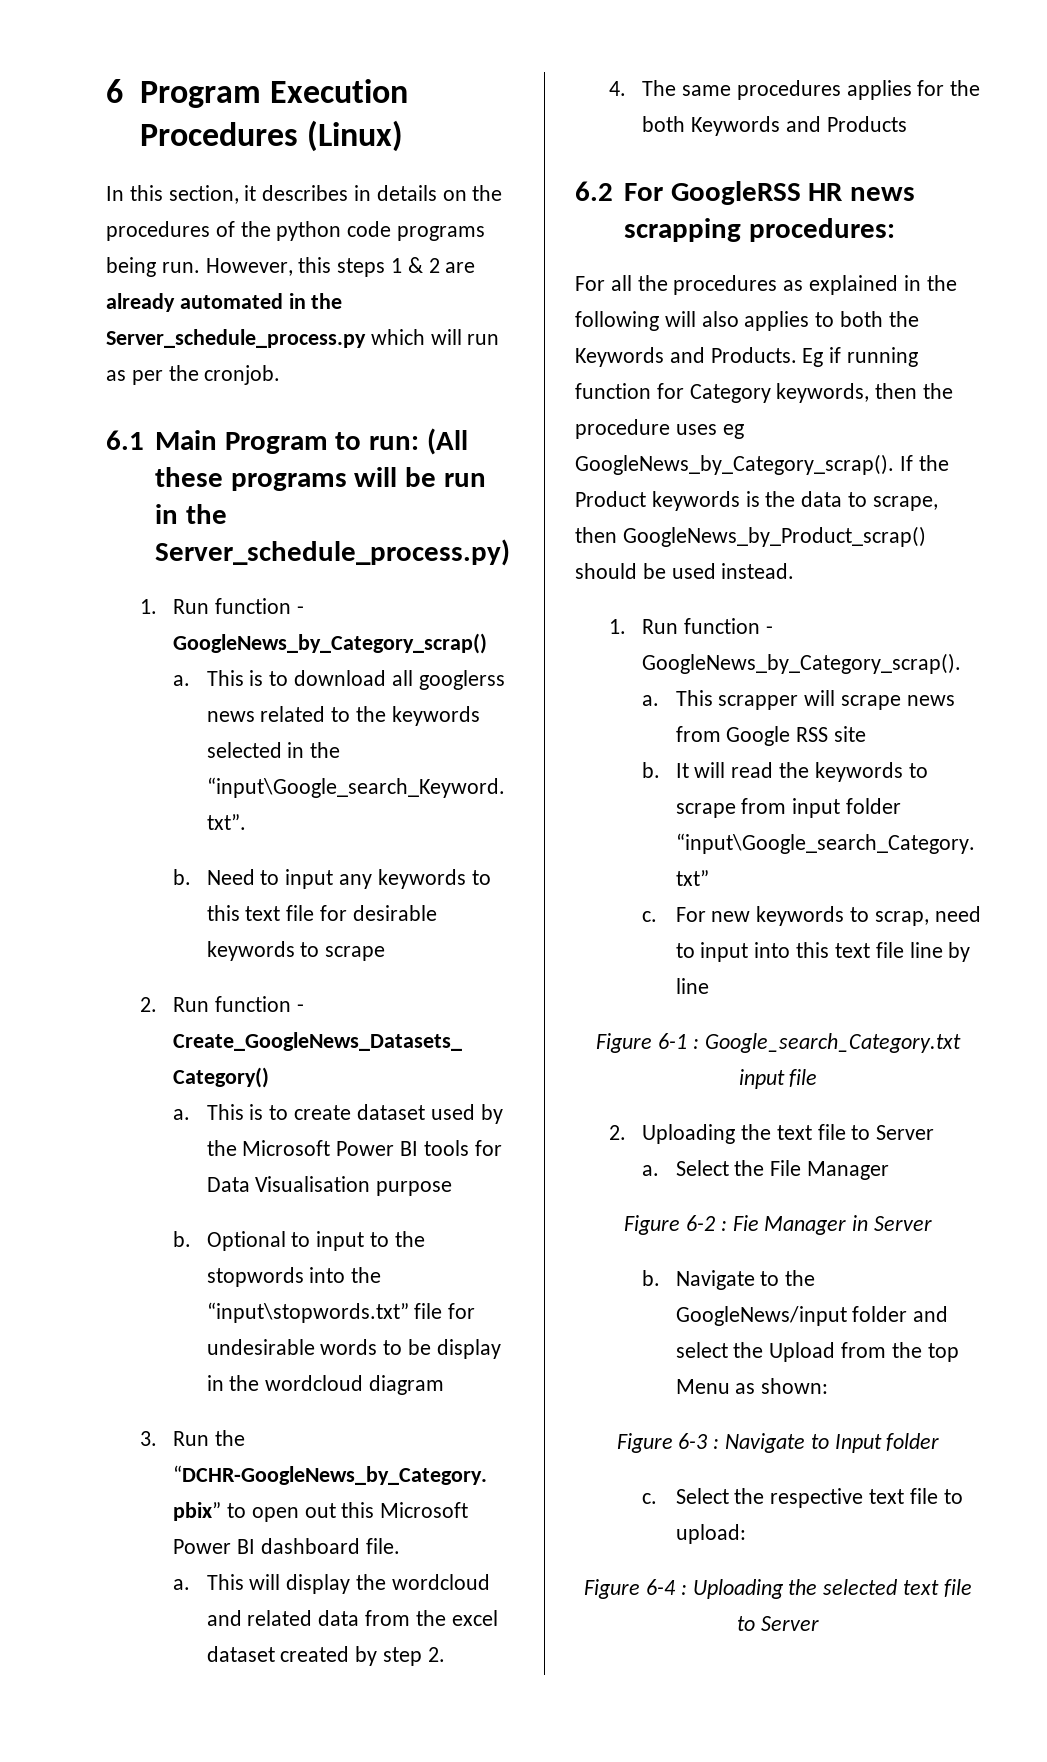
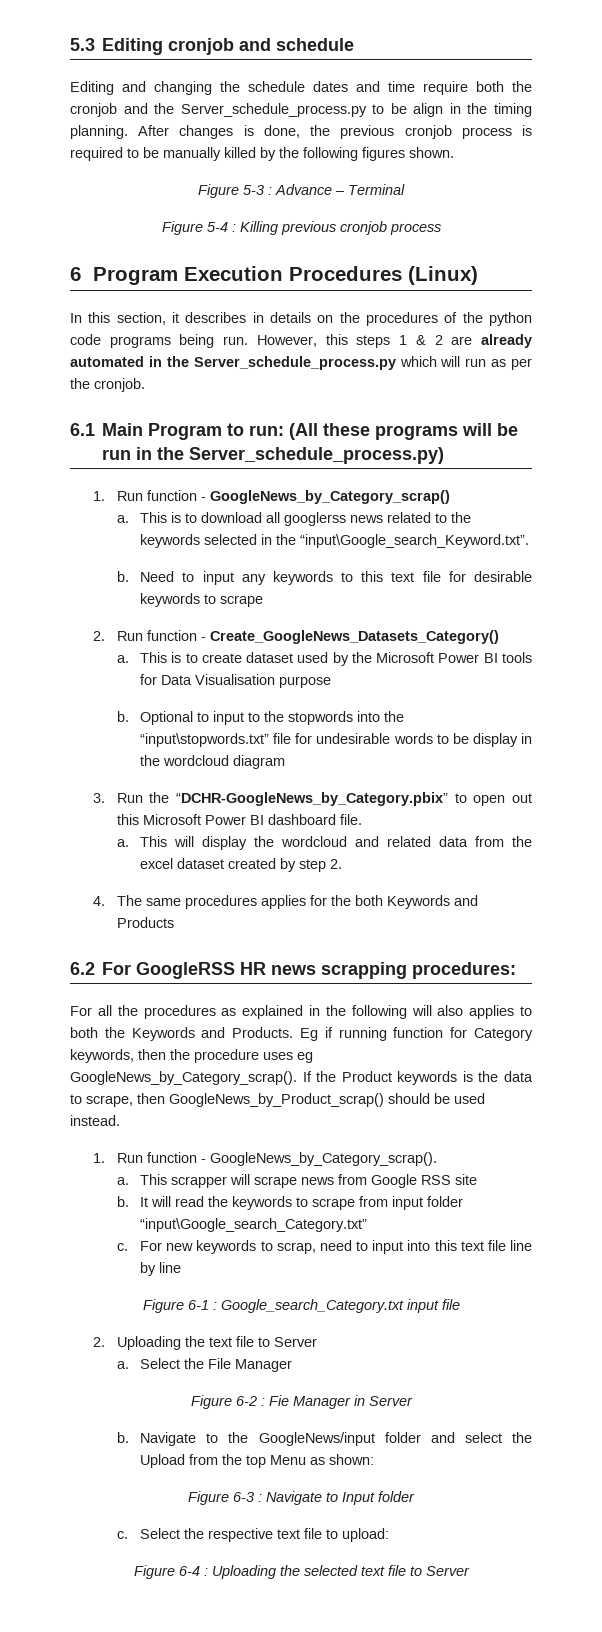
(106, 91) none -> [70,38,355,55] [70,81,532,95] [70,103,532,117] [70,125,532,139] [70,147,454,161] [198,184,405,198] [161,221,441,235] 5.3 Editing cronjob and schedule // Editing and changing the schedule dates and time require both the cronjob and the Server_schedule_process.py to be align in the timing planning. After changes is done, the previous cronjob process is required to be manually killed by the following figures shown. // Figure 5-3 : Advance – Terminal // Figure 5-4 : Killing previous cronjob process //

